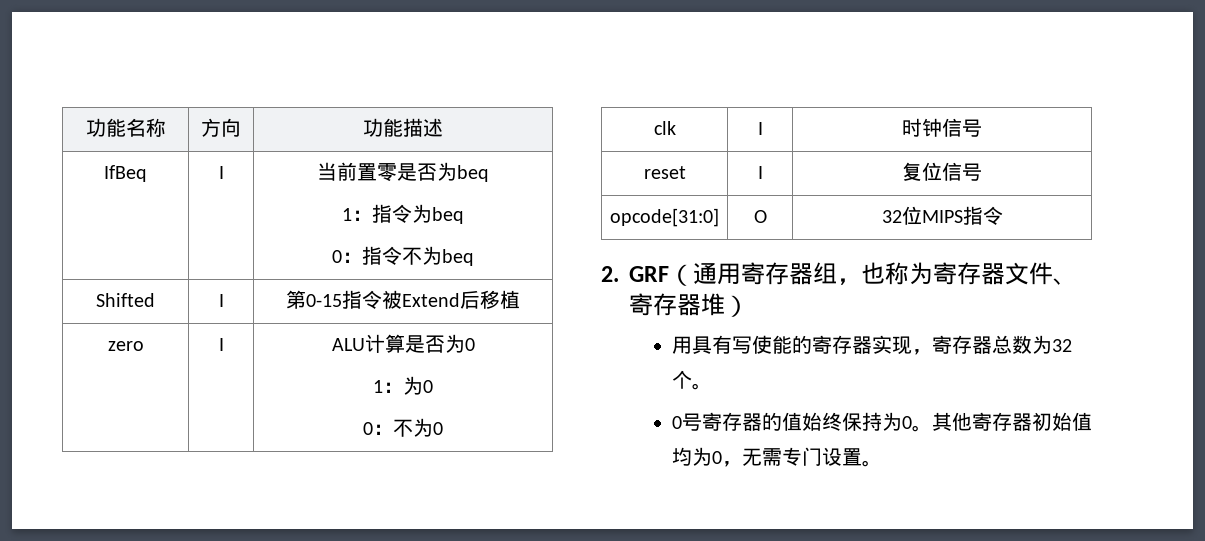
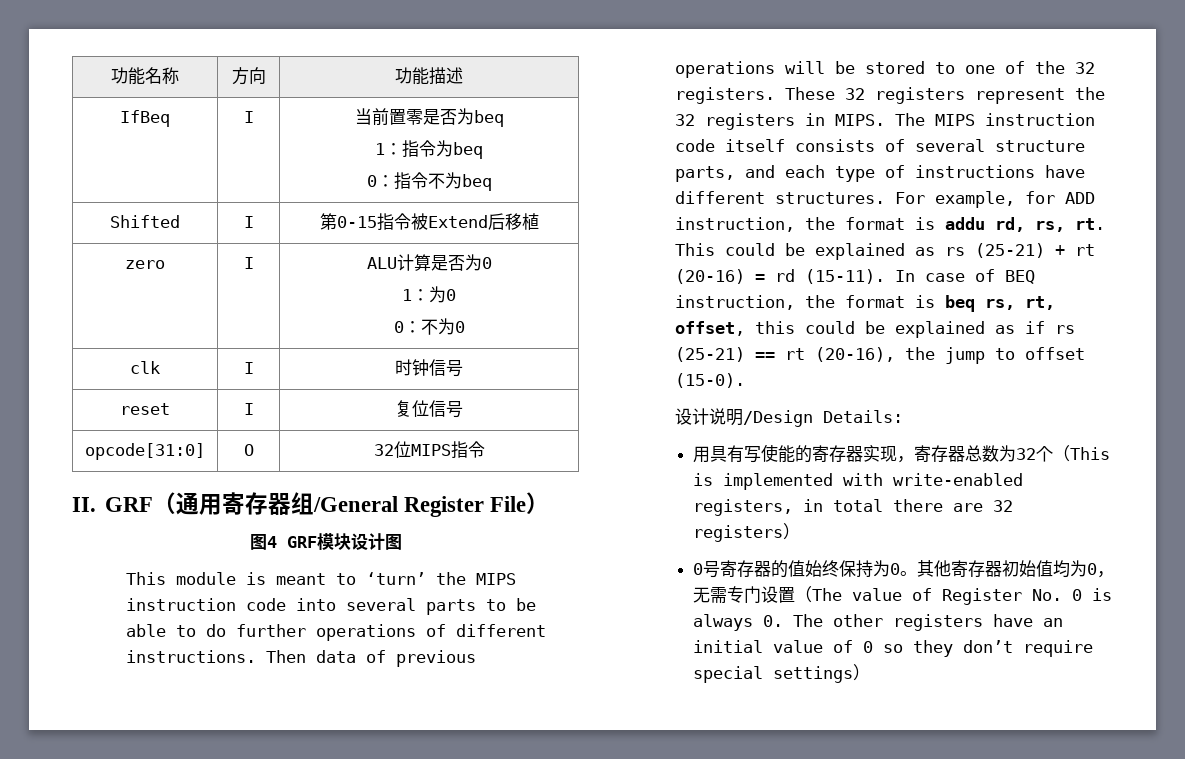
[601,266,619,282] 2. -> [72,497,96,512] II.
[837,262,1077,285] [629,293,749,317] ，也称为寄存器文件、寄存器堆） -> [312,492,549,517] [249,533,402,550] [125,572,516,585] [125,598,536,615] [125,624,546,641] [125,650,476,667] [674,61,1095,78] [674,87,1105,104] [674,113,1095,130] [674,139,1085,152] [674,165,1085,182] [674,191,1095,208] [674,217,1105,232] [674,243,1095,260] [674,269,1035,284] [674,295,1055,312] [674,321,1075,338] [674,347,1085,364] [674,373,745,388] [674,408,903,427] /General Register File） // 图4 GRF模块设计图 // This module is meant to ‘turn’ the MIPS instruction code into several parts to be able to do further operations of different instructions. Then data of previous operations will be stored to one of the 32 registers. These 32 registers represent the 32 registers in MIPS. The MIPS instruction code itself consists of several structure parts, and each type of instructions have different structures. For example, for ADD instruction, the format is addu rd, rs, rt. This could be explained as rs (25-21) + rt (20-16) = rd (15-11). In case of BEQ instruction, the format is beq rs, rt, offset, this could be explained as if rs (25-21) == rt (20-16), the jump to offset (15-0). // 设计说明/Design Details:
[691,383,712,390] 。 -> [1053,445,1111,462] [693,473,1024,490] [693,499,1014,516] [693,523,801,542] （This is implemented with write-enabled registers, in total there are 32 registers）
[861,460,882,467] 。 -> [795,586,1113,605] [693,614,1064,631] [693,640,1094,657] [693,664,871,683] （The value of Register No. 0 is always 0. The other registers have an initial value of 0 so they don’t require special settings）

